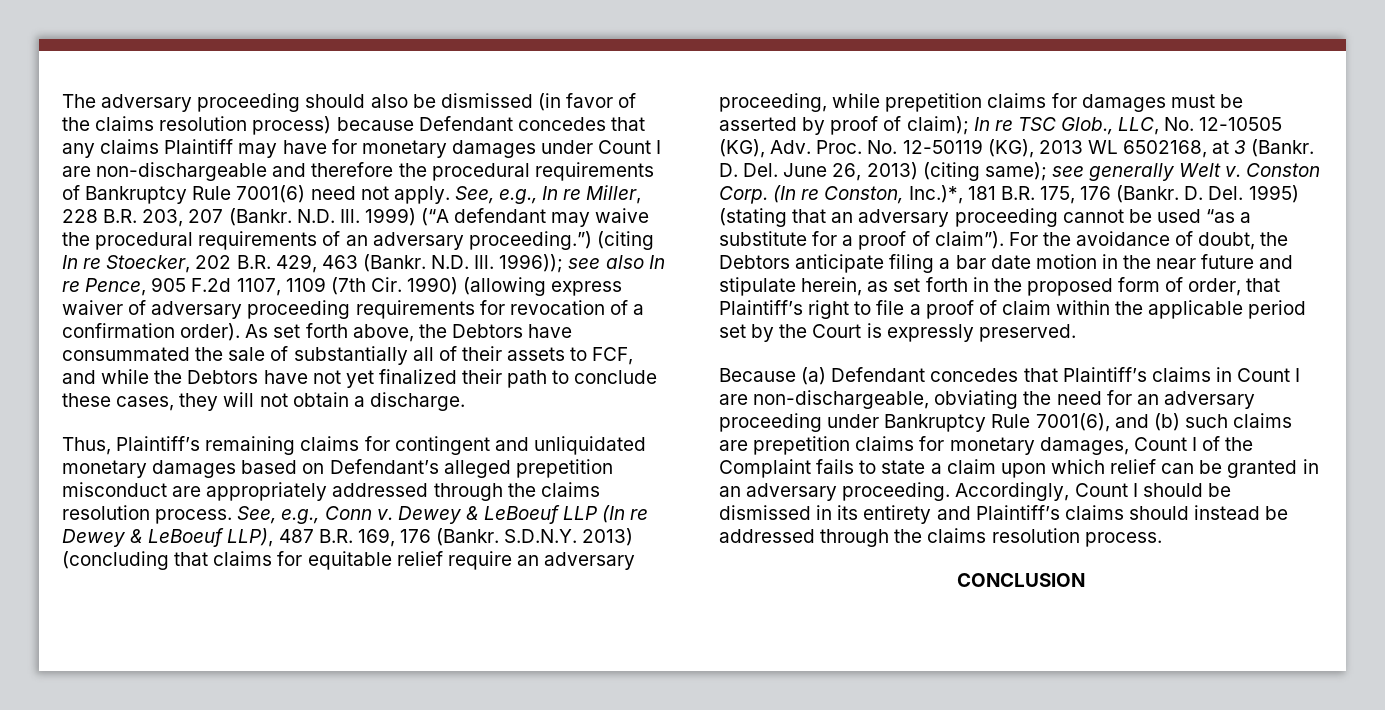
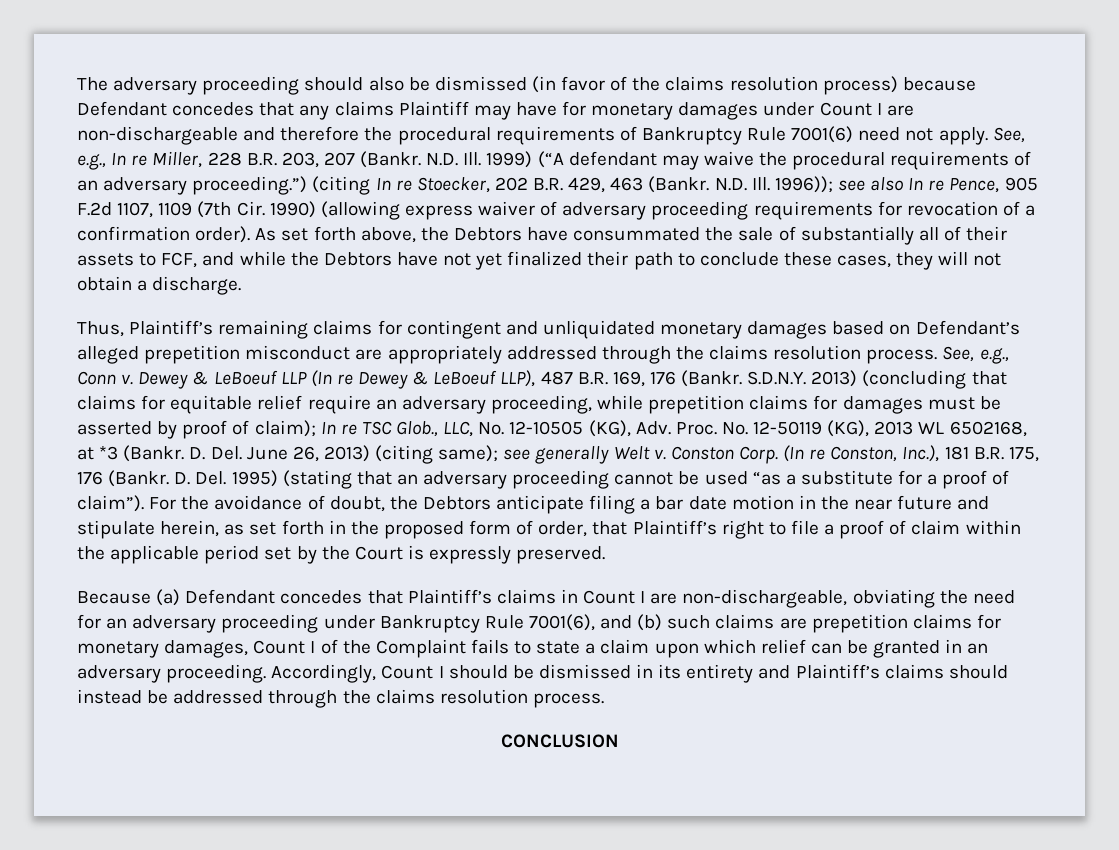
[1234,140,1247,154] 3 -> [99,446,119,460] *3
[908,185,963,204] Inc.)*, -> [902,445,940,462] Inc.),

